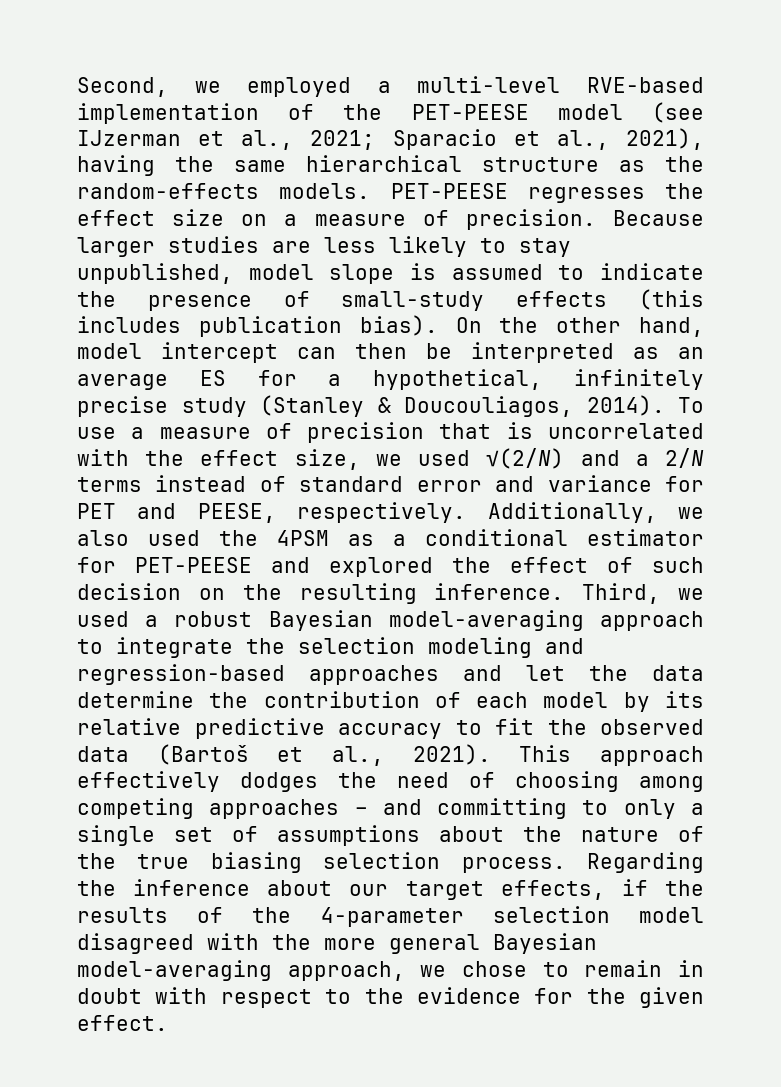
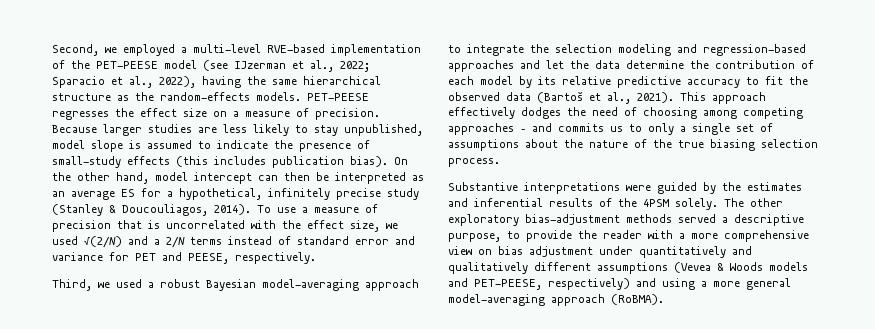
[310,130,376,150] 2021; -> [340,61,370,72] 2022;
[626,128,704,150] 2021), -> [159,76,196,88] 2022),
[487,502,704,523] [77,529,704,546] [77,557,704,577] [77,583,565,604] Additionally, we also used the 4PSM as a conditional estimator for PET-PEESE and explored the effect of such decision on the resulting inference. -> (316, 258) //
[437,798,568,819] committing -> [558,123,623,132] commits us
[587,852,704,873] [77,879,704,900] [77,906,704,927] [77,933,597,954] [77,960,704,981] [77,987,704,1008] [77,1015,168,1031] Regarding the inference about our target effects, if the results of the 4-parameter selection model disagreed with the more general Bayesian model-averaging approach, we chose to remain in doubt with respect to the evidence for the given effect. -> [448,182,802,194] [448,198,783,210] [448,214,804,226] [448,230,809,242] [448,246,752,258] [448,262,808,274] [448,278,791,290] [448,294,664,306] // Substantive interpretations were guided by the estimates and inferential results of the 4PSM solely. The other exploratory bias-adjustment methods served a descriptive purpose, to provide the reader with a more comprehensive view on bias adjustment under quantitatively and qualitatively different assumptions (Vevea & Woods models and PET-PEESE, respectively) and using a more general model-averaging approach (RoBMA).

